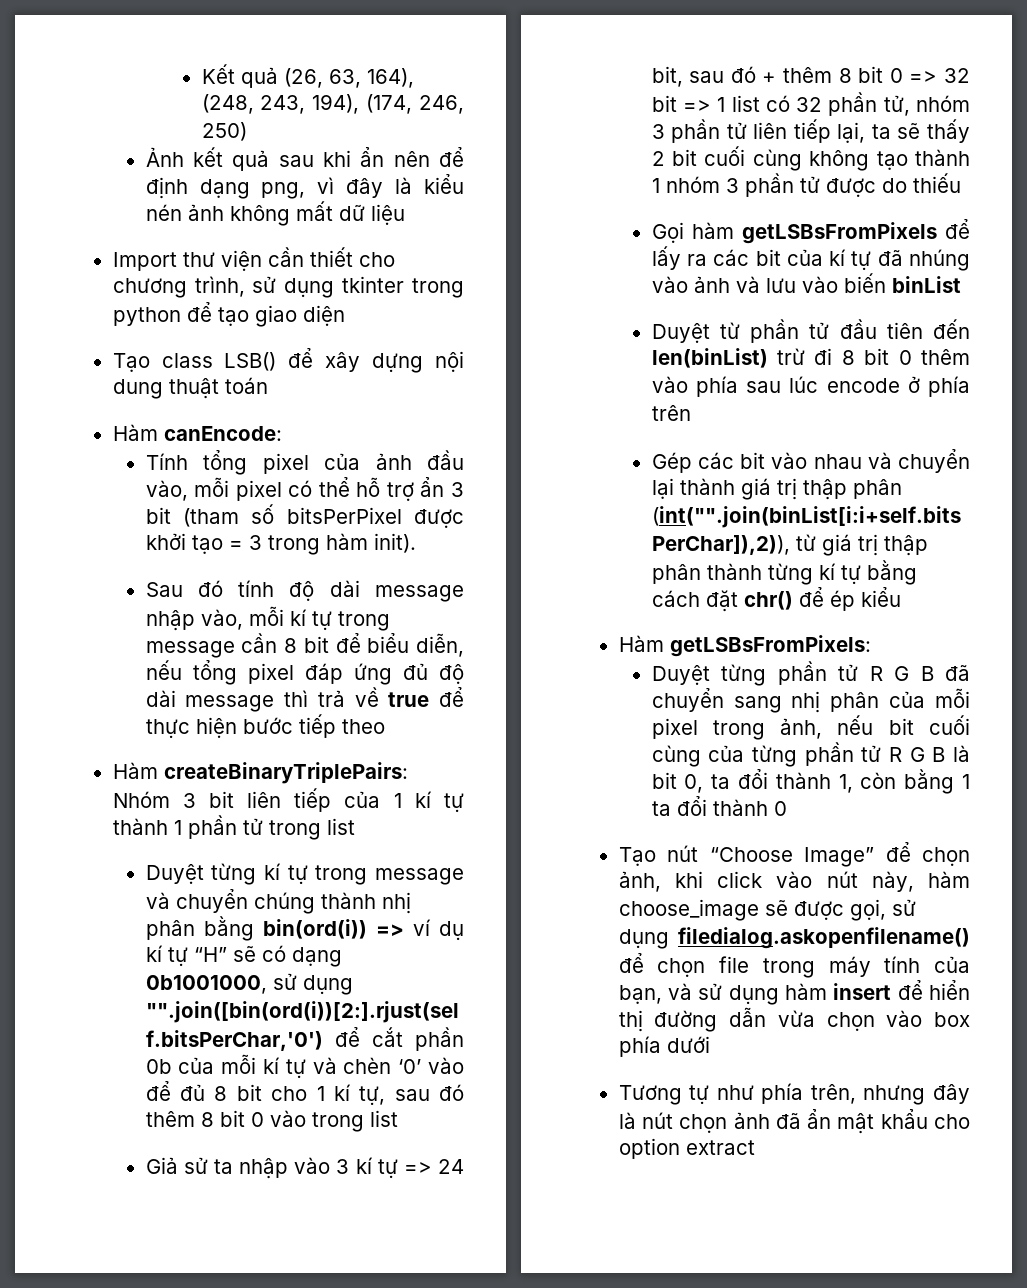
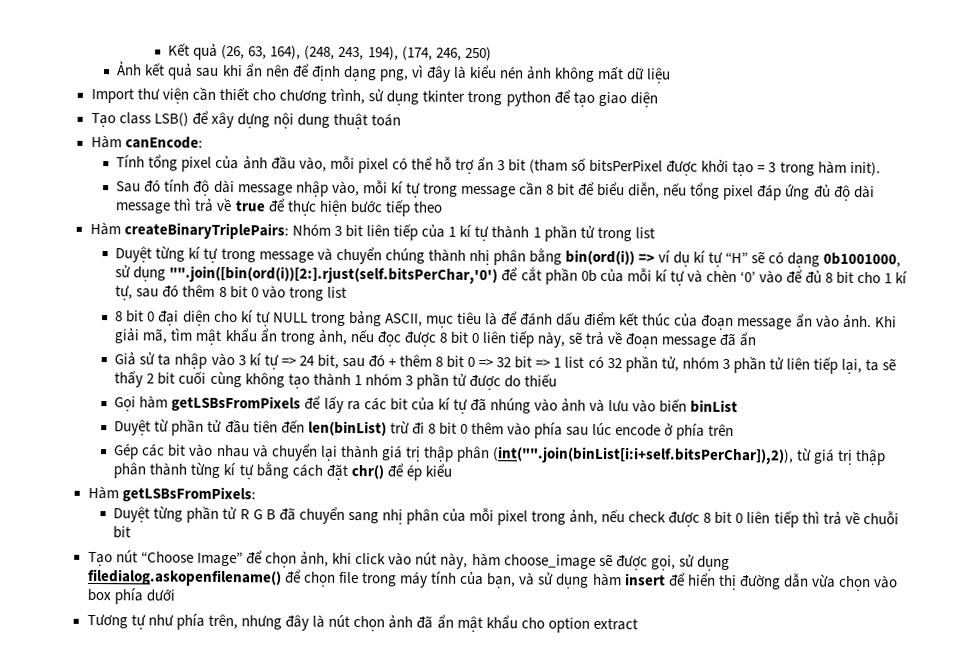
(398, 1118) none -> [115,309,897,331] [114,328,757,349] // 8 bit 0 đại diện cho kí tự NULL trong bảng ASCII, mục tiêu là để đánh dấu điểm kết thúc của đoạn message ẩn vào ảnh. Khi giải mã, tìm mật khẩu ẩn trong ảnh, nếu đọc được 8 bit 0 liên tiếp này, sẽ trả về đoạn message đã ẩn
[888,715,970,735] [651,742,970,767] [651,769,970,794] [651,796,787,816] bit cuối cùng của từng phần tử R G B là bit 0, ta đổi thành 1, còn bằng 1 ta đổi thành 0 -> [628,510,899,528] [113,526,132,539] check được 8 bit 0 liên tiếp thì trả về chuỗi bit

